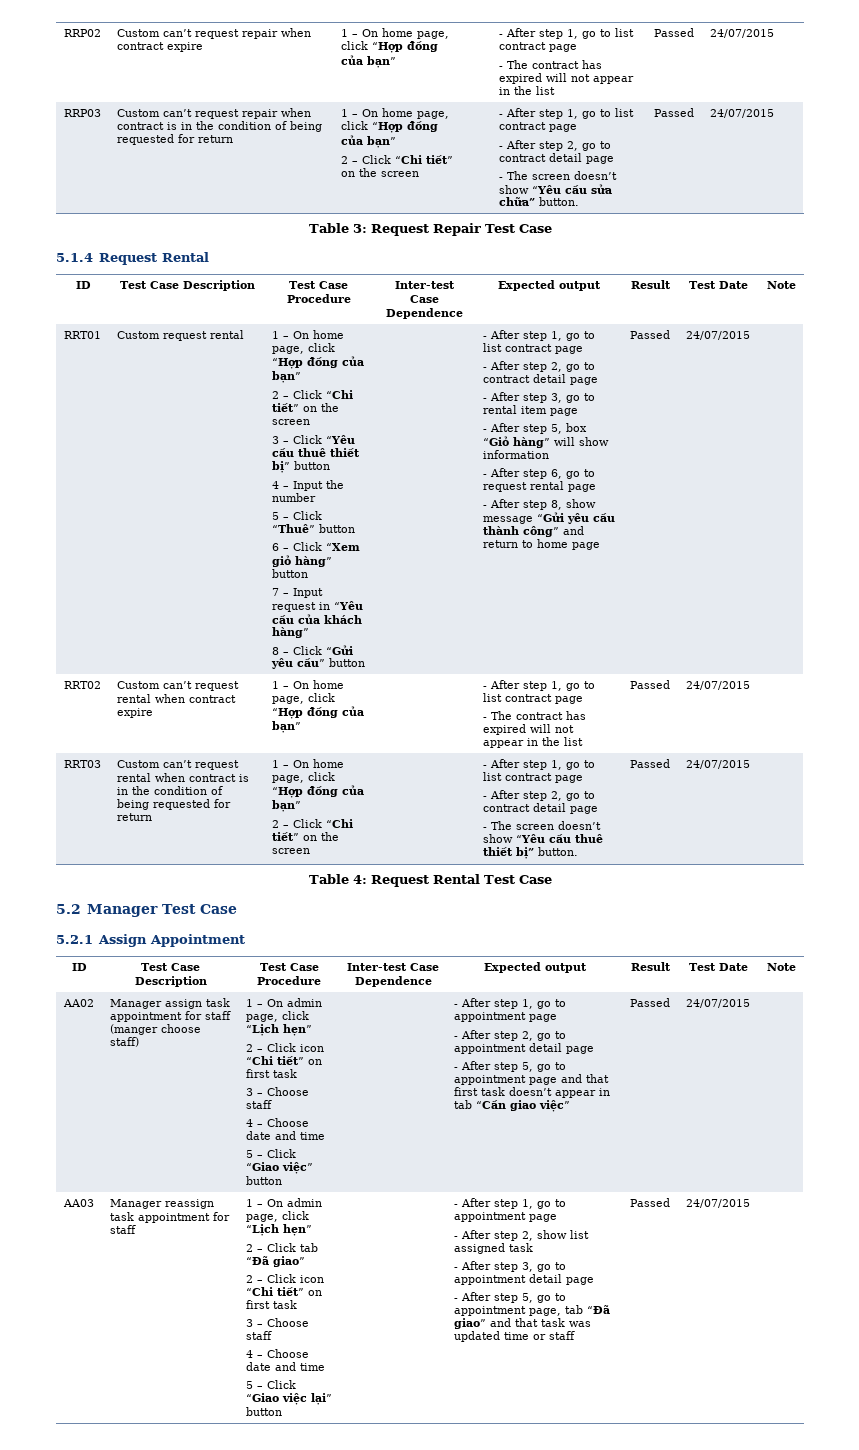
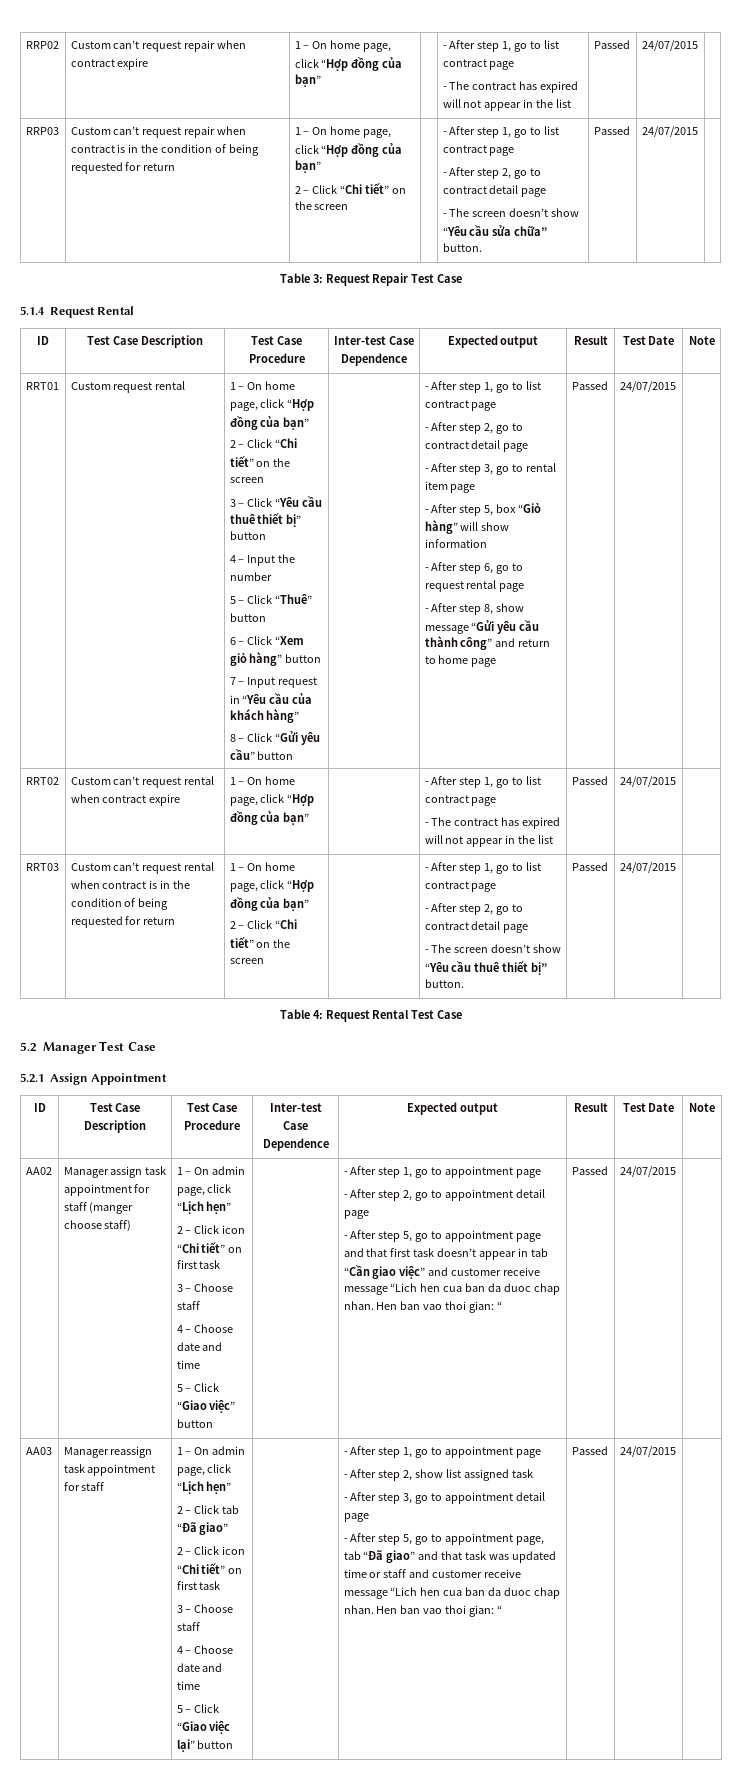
(570, 1106) none -> [428,1267,541,1276] [343,1283,561,1295] [343,1301,503,1313] and customer receive message “Lich hen cua ban da duoc chap nhan. Hen ban vao thoi gian: “
(575, 1335) none -> [409,1569,522,1578] [343,1587,561,1599] [343,1605,503,1617] and customer receive message “Lich hen cua ban da duoc chap nhan. Hen ban vao thoi gian: “

